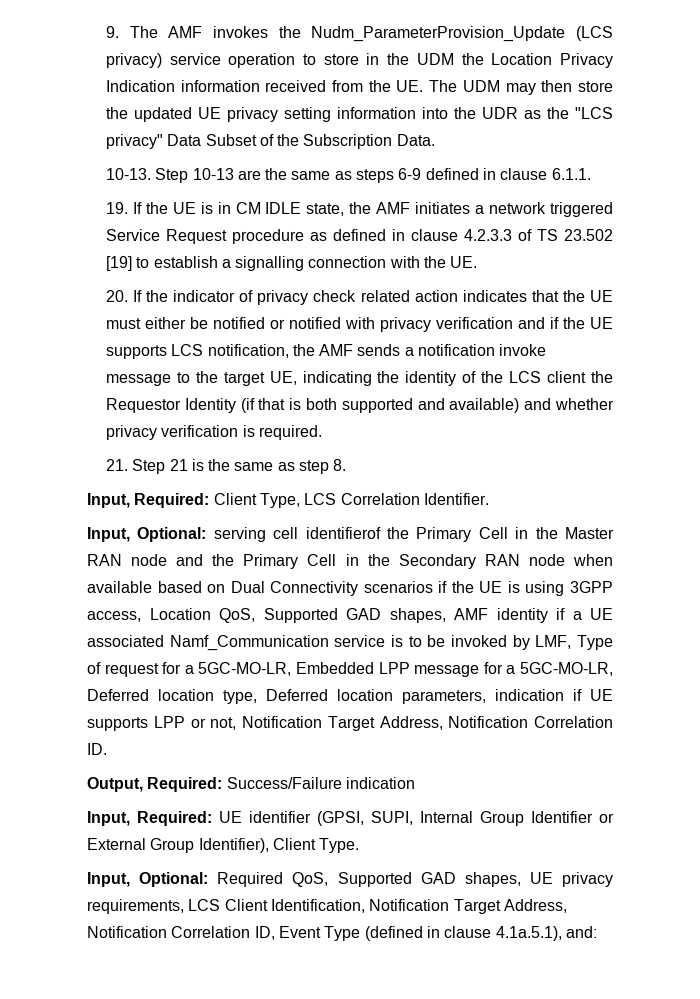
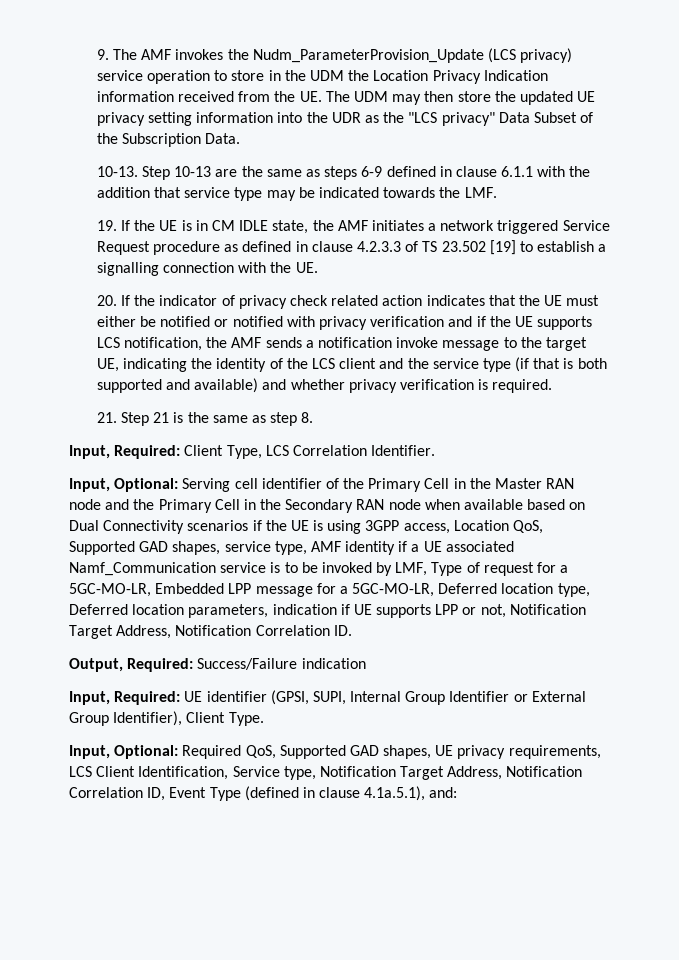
[551,168,591,180] 6.1.1. -> [501,166,591,177] [96,187,497,201] 6.1.1 with the addition that service type may be indicated towards the LMF.
[591,371,613,383] [105,398,236,413] the Requestor Identity -> [379,358,511,372] and the service type
[213,527,381,542] serving cell identifierof -> [182,478,339,492] Serving cell identifier of
(446, 615) none -> [224,541,307,555] service type,
(365, 906) none -> [232,766,316,780] Service type,

